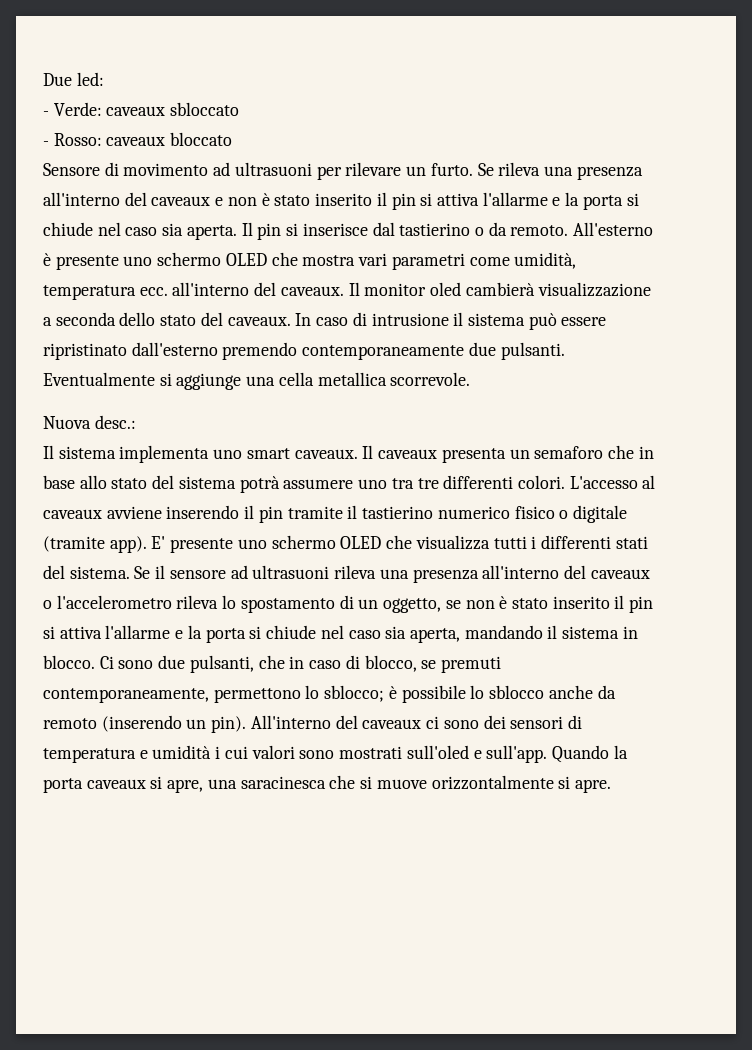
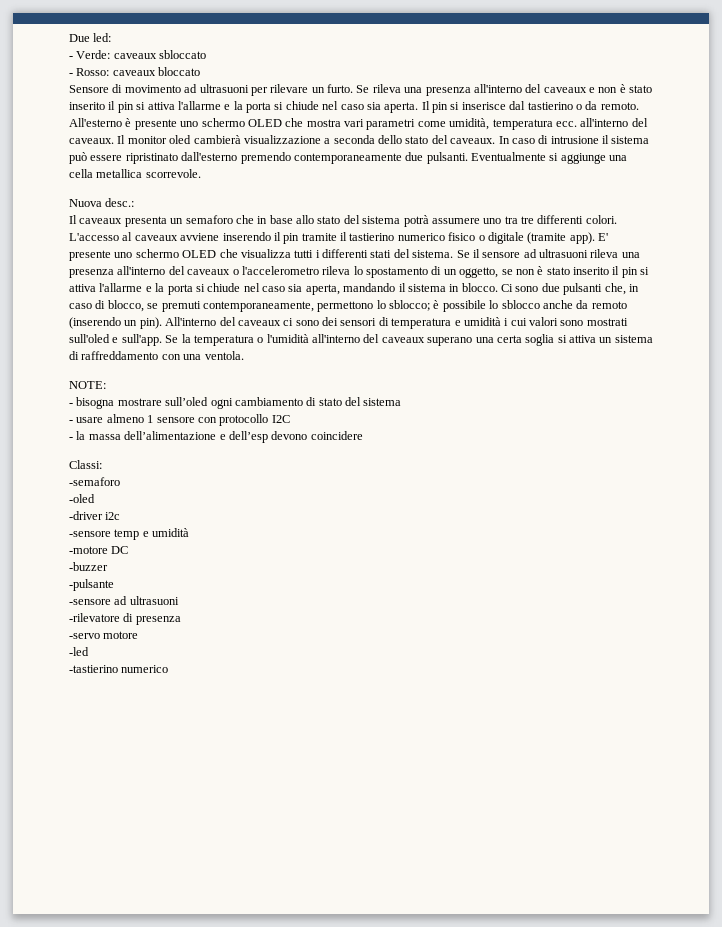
[58,445,374,463] sistema implementa uno smart caveaux. Il -> (77, 219) none
[189,655,285,673] pulsanti, che -> [563,283,626,295] pulsanti che,
[551,745,628,763] [43,775,611,793] Quando la porta caveaux si apre, una saracinesca che si muove orizzontalmente si apre. -> [165,334,653,346] [69,351,244,360] [69,381,106,389] [69,397,402,409] [69,414,290,426] [69,431,363,443] [69,460,102,469] [69,477,120,486] [69,494,95,503] [69,511,121,520] [69,528,190,540] [69,546,129,554] [69,562,108,571] [69,579,114,591] [69,596,179,605] [69,613,181,625] [69,631,139,639] [69,647,89,656] [69,665,169,673] Se la temperatura o l'umidità all'interno del caveaux superano una certa soglia si attiva un sistema di raffreddamento con una ventola. // NOTE: // - bisogna mostrare sull’oled ogni cambiamento di stato del sistema // - usare almeno 1 sensore con protocollo I2C // - la massa dell’alimentazione e dell’esp devono coincidere // Classi: // -semaforo // -oled // -driver i2c // -sensore temp e umidità // -motore DC // -buzzer // -pulsante // -sensore ad ultrasuoni // -rilevatore di presenza // -servo motore // -led // -tastierino numerico

